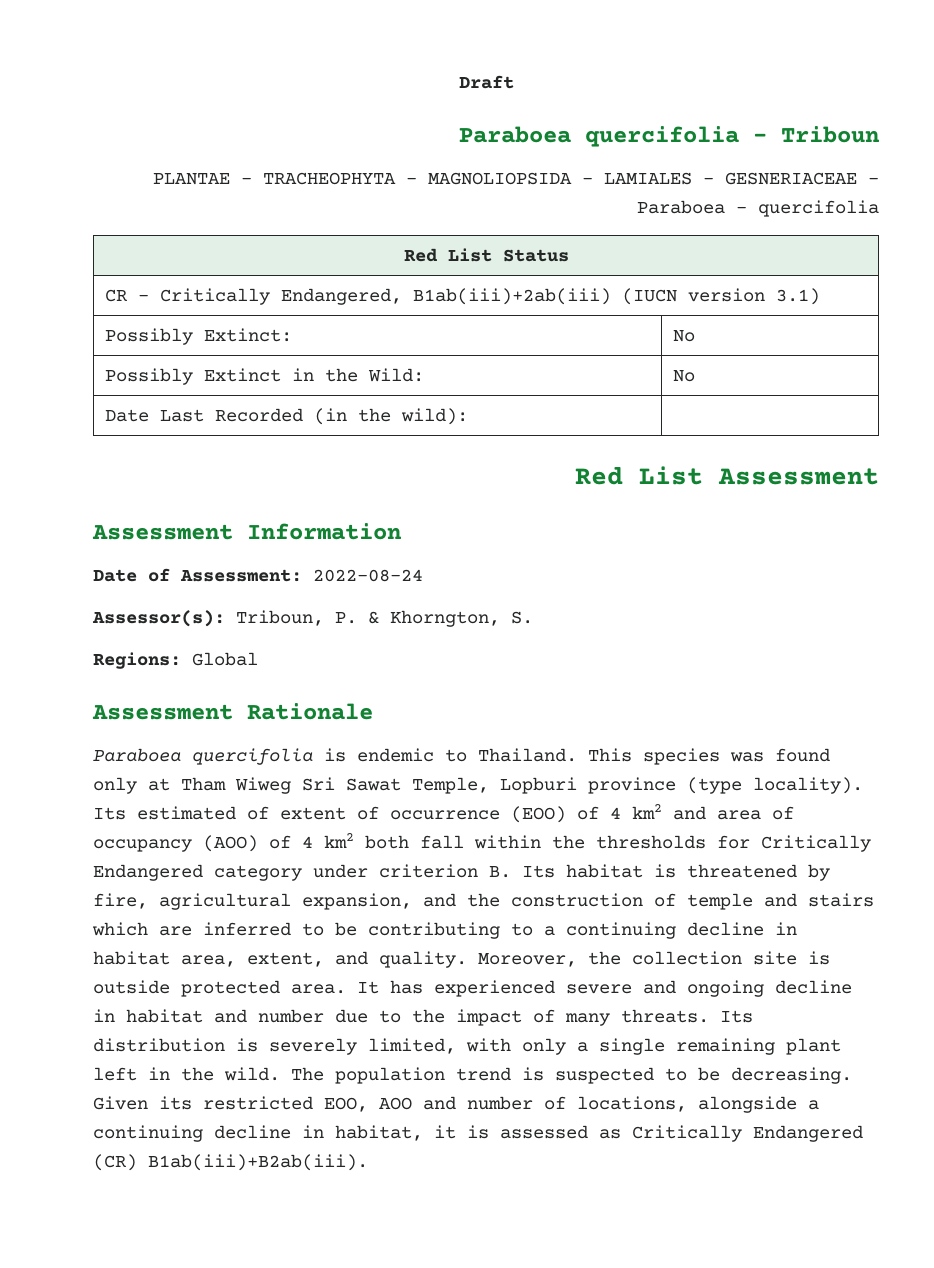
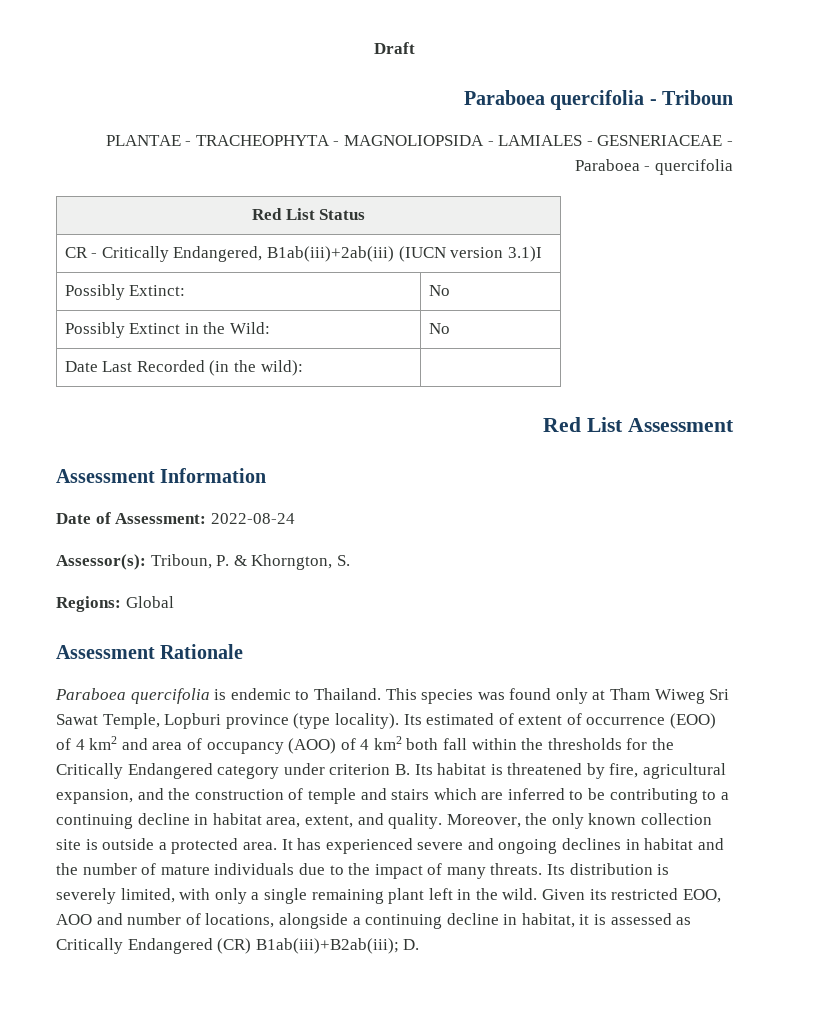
[776,288,821,305] 3.1) -> [507,246,542,262] 3.1)I
(750, 842) none -> [652,738,675,750] the
(621, 958) none -> [551,813,637,829] only known
(170, 987) none -> [158,842,167,850] a
[775,980,852,994] decline -> [562,838,622,850] declines
[258,1009,324,1023] number -> [56,863,295,875] the number of mature individuals
[291,1067,852,1084] The population trend is suspected to be decreasing. -> (538, 894) none
[148,1154,368,1171] B1ab(iii)+B2ab(iii). -> [255,938,420,954] B1ab(iii)+B2ab(iii); D.

